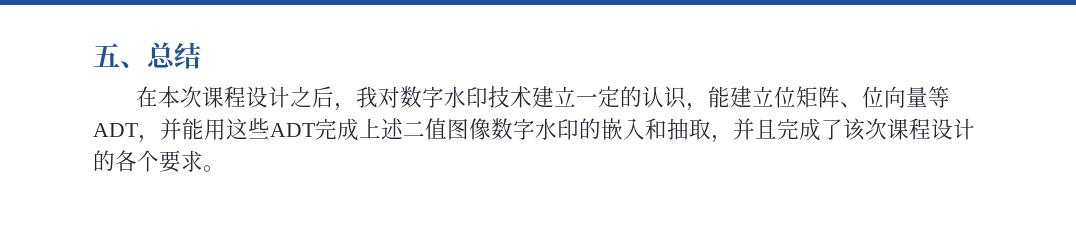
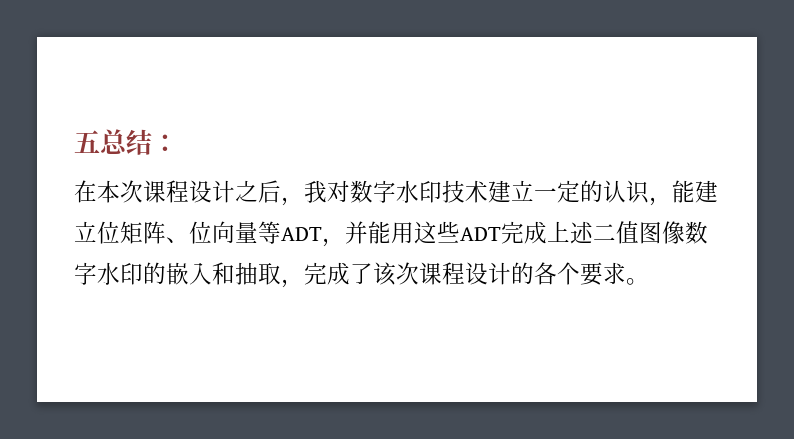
[120,61,147,68] 、 -> (100, 141) none
(201, 55) none -> [152,134,178,152] ：
[733,118,777,140] 并且 -> (304, 283) none

